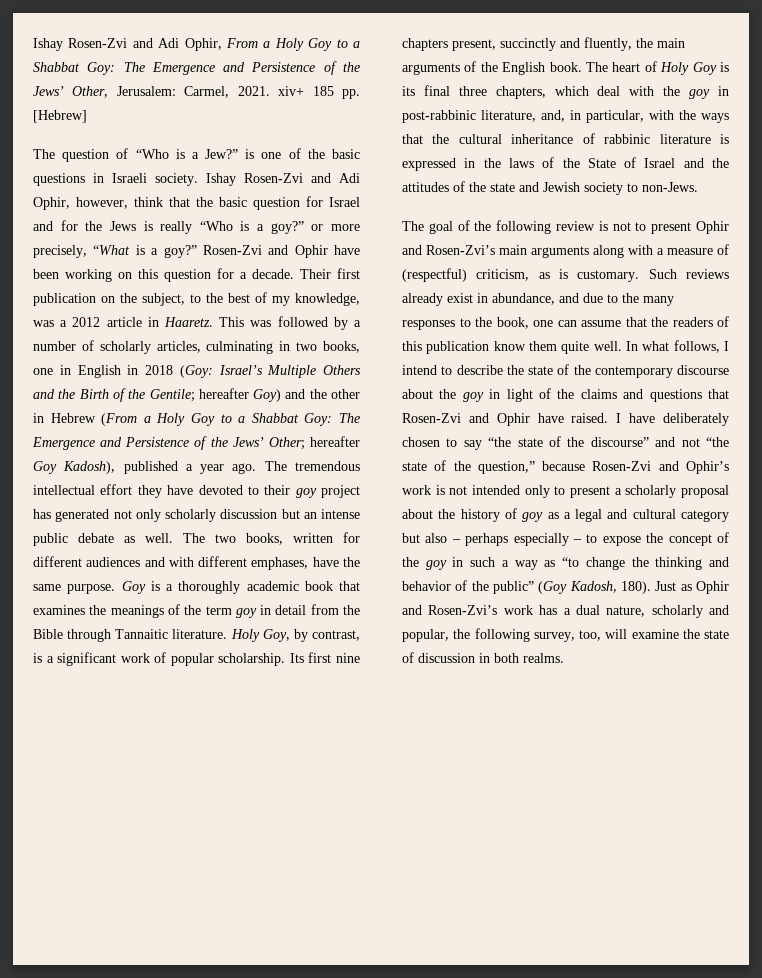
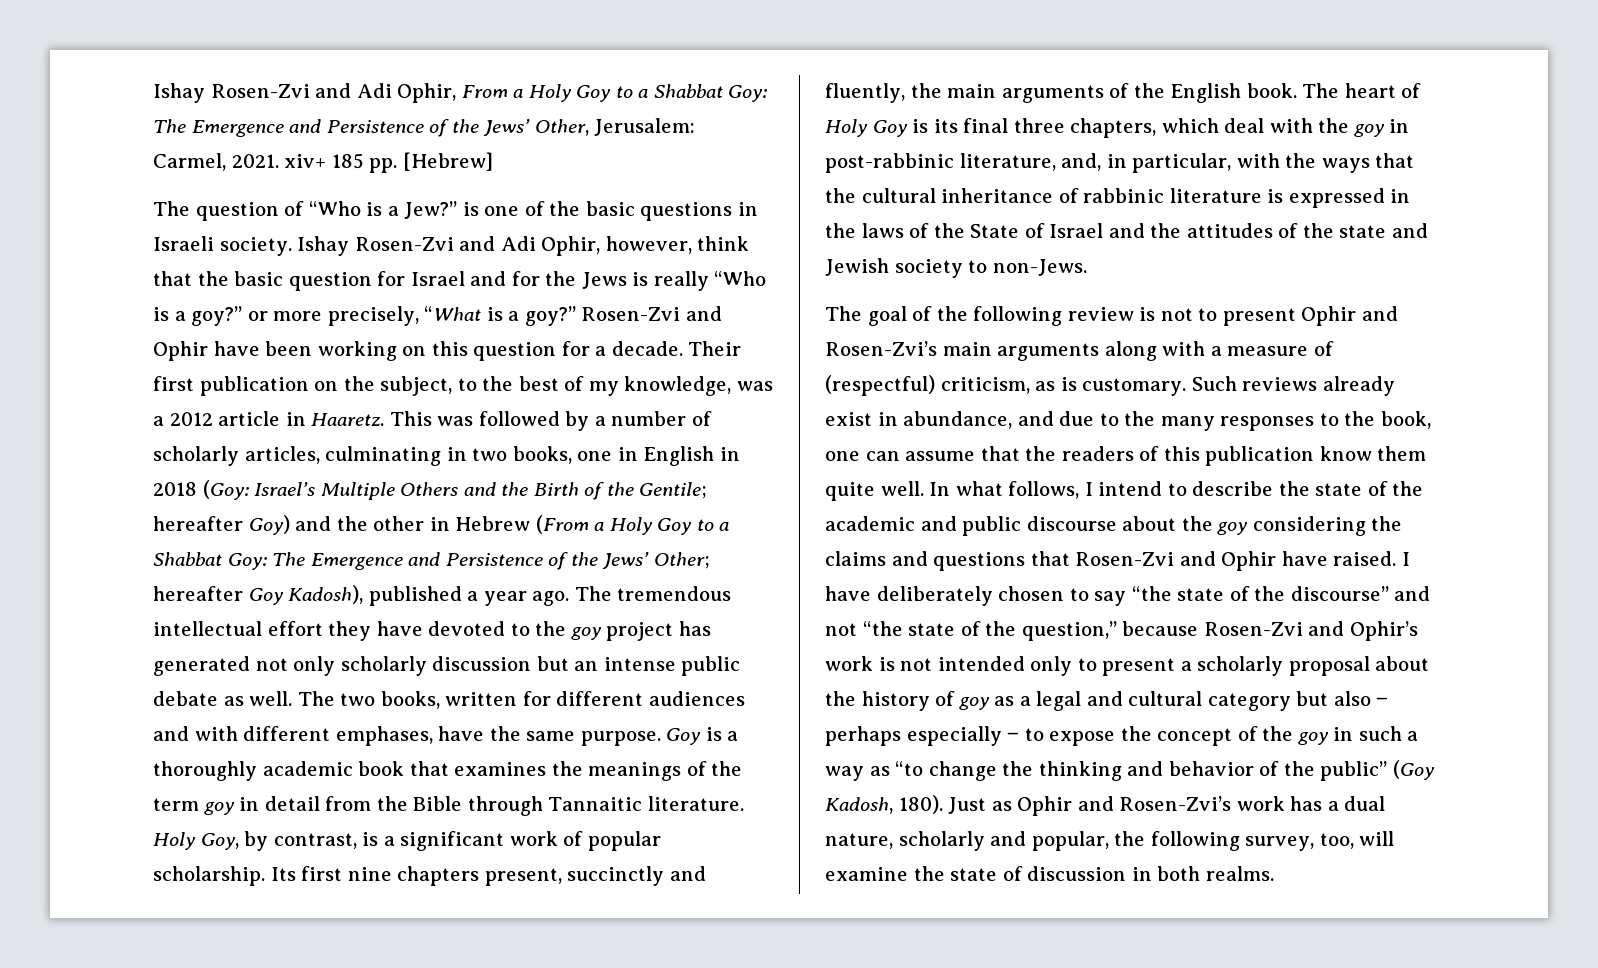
[264,485,291,495] their -> [535,621,567,636] the
[594,366,673,378] contemporary -> [825,516,1022,536] academic and public
[489,388,551,402] in light of -> [1252,516,1366,536] considering

